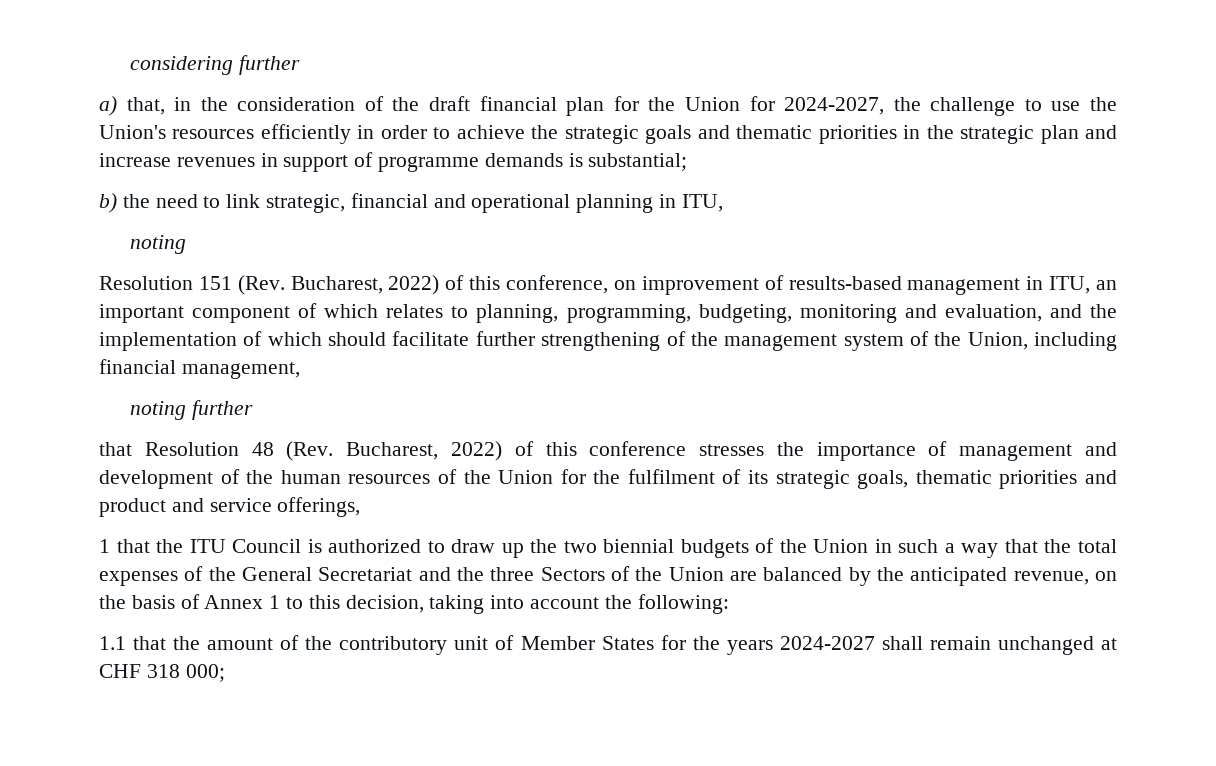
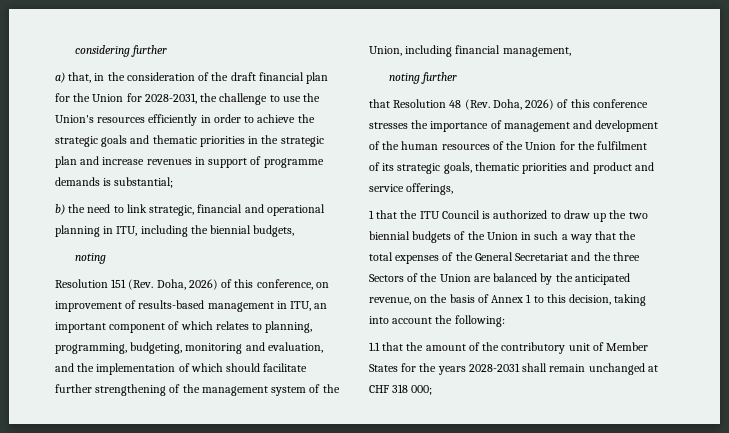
[784,97,885,115] 2024-2027, -> [144,93,197,104] 2028-2031,
(723, 203) none -> [140,225,295,237] including the biennial budgets,
[290,275,440,295] Bucharest, 2022) -> [156,279,218,290] Doha, 2026)
[346,441,502,461] Bucharest, 2022) -> [492,99,555,110] Doha, 2026)
[779,636,875,650] 2024-2027 -> [468,363,520,372] 2028-2031

